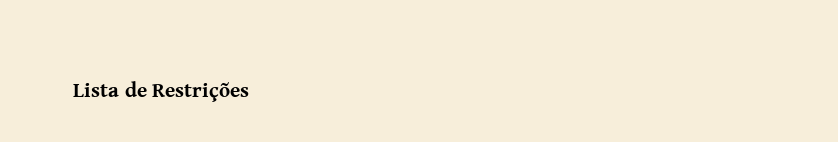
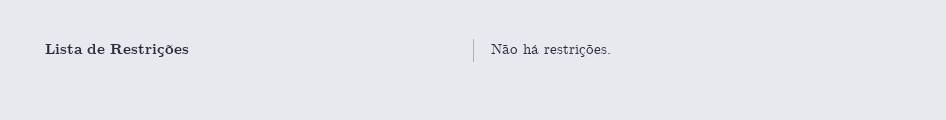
(250, 92) none -> [491,43,611,57] // Não há restrições.

